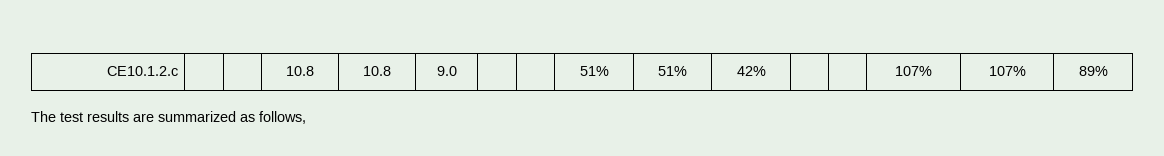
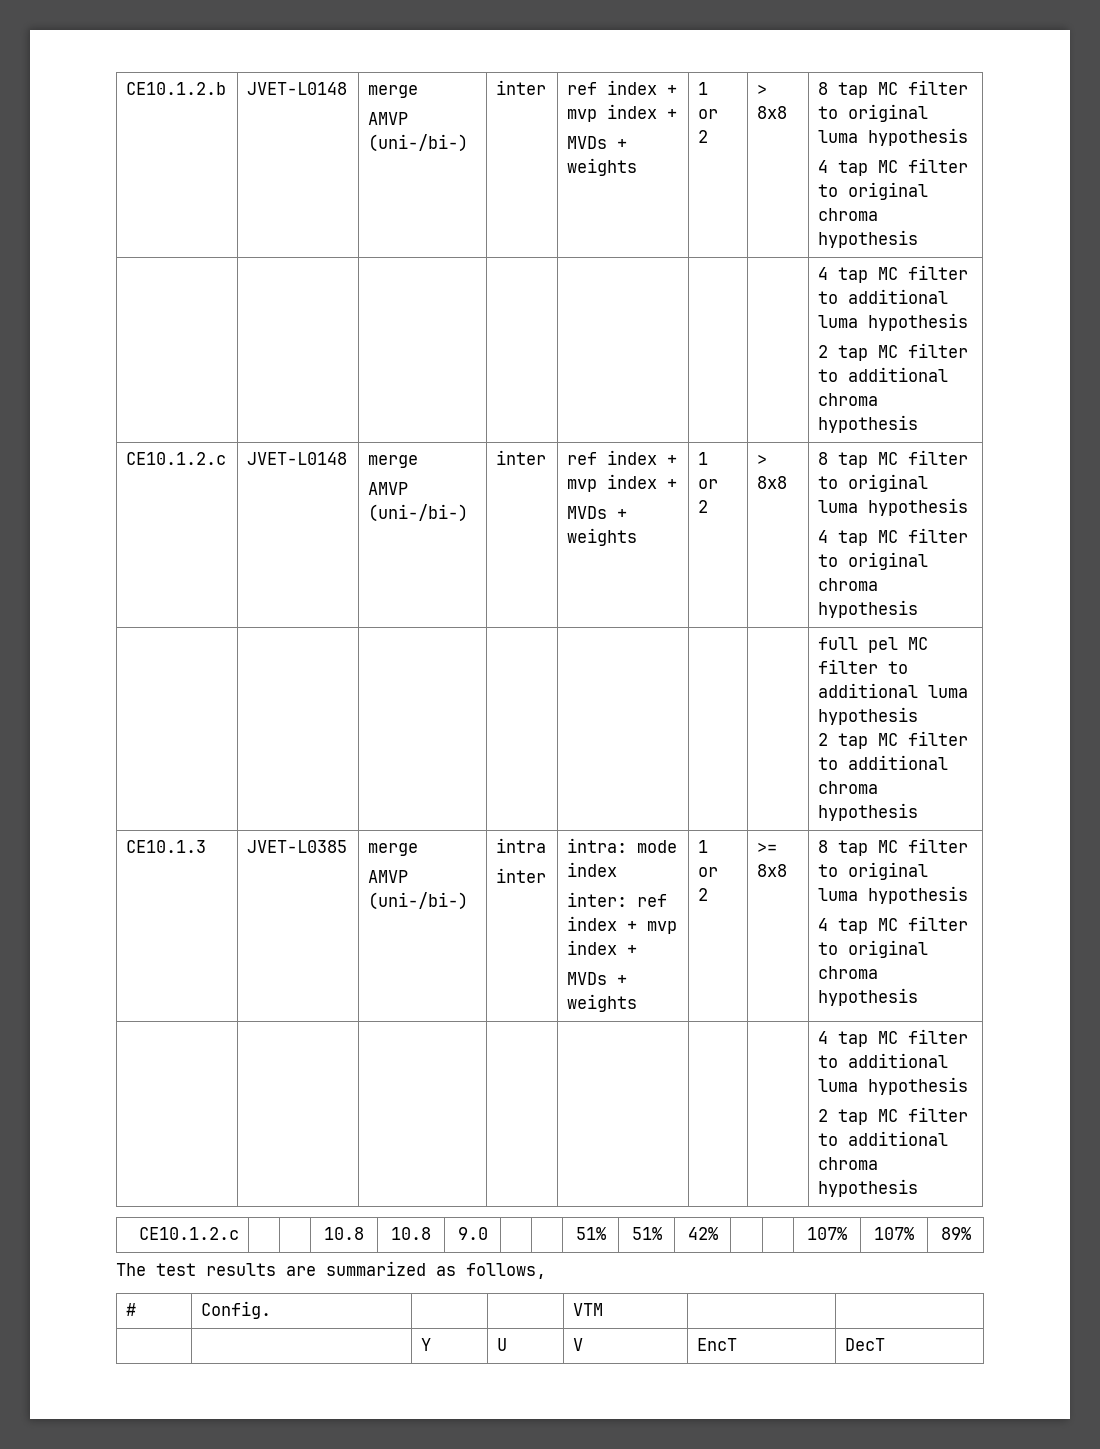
(106, 71) none -> [126,82,227,95] [247,82,348,95] [368,85,419,98] [368,112,409,125] [368,134,469,152] [496,80,547,95] [567,80,678,95] [567,104,678,122] [567,136,628,149] [567,158,638,176] [698,82,709,95] [698,109,719,119] [698,130,709,143] [757,84,768,95] [757,106,788,119] [818,80,969,98] [818,104,929,122] [818,128,969,146] [818,158,969,176] [818,182,929,200] [818,208,879,221] [818,230,919,248] [818,265,969,283] [818,289,949,304] [818,313,969,331] [818,343,969,361] [818,367,949,382] [818,393,879,406] [818,415,919,433] [126,452,227,465] [247,452,348,465] [368,455,419,468] [368,482,409,495] [368,504,469,522] [496,450,547,465] [567,450,678,465] [567,474,678,492] [567,506,628,519] [567,528,638,546] [698,452,709,465] [698,479,719,489] [698,500,709,513] [757,454,768,465] [757,476,788,489] [818,450,969,468] [818,474,929,492] [818,498,969,516] [818,528,969,546] [818,552,929,570] [818,578,879,591] [818,600,919,618] [818,637,929,653] [818,659,909,674] [818,683,969,698] [818,707,919,725] [818,731,969,749] [818,755,949,770] [818,781,879,794] [818,803,919,821] [126,840,207,853] [247,840,348,853] [368,843,419,856] [368,870,409,883] [368,892,469,910] [496,838,547,853] [496,868,547,883] [567,838,678,853] [567,862,618,877] [567,892,668,907] [567,916,678,934] [567,940,638,955] [567,972,628,985] [567,994,638,1012] [698,840,709,853] [698,867,719,877] [698,888,709,901] [757,842,778,853] [757,864,788,877] [818,838,969,856] [818,862,929,880] [818,886,969,904] [818,916,969,934] [818,940,929,958] [818,966,879,979] [818,988,919,1006] [818,1029,969,1047] [818,1053,949,1068] [818,1077,969,1095] [818,1107,969,1125] [818,1131,949,1146] [818,1157,879,1170] [818,1179,919,1197] CE10.1.2.b | JVET-L0148 | merge // AMVP (uni-/bi-) | inter | ref index + mvp index + // MVDs + weights | 1 or 2 | > 8x8 | 8 tap MC filter to original luma hypothesis // 4 tap MC filter to original chroma hypothesis // | | | | | | | 4 tap MC filter to additional luma hypothesis // 2 tap MC filter to additional chroma hypothesis // CE10.1.2.c | JVET-L0148 | merge // AMVP (uni-/bi-) | inter | ref index + mvp index + // MVDs + weights | 1 or 2 | > 8x8 | 8 tap MC filter to original luma hypothesis // 4 tap MC filter to original chroma hypothesis // | | | | | | | full pel MC filter to additional luma hypothesis // 2 tap MC filter to additional chroma hypothesis // CE10.1.3 | JVET-L0385 | merge // AMVP (uni-/bi-) | intra // inter | intra: mode index // inter: ref index + mvp index + // MVDs + weights | 1 or 2 | >= 8x8 | 8 tap MC filter to original luma hypothesis // 4 tap MC filter to original chroma hypothesis // | | | | | | | 4 tap MC filter to additional luma hypothesis // 2 tap MC filter to additional chroma hypothesis //
(306, 117) none -> [126,1303,137,1316] [201,1301,272,1319] [573,1303,604,1316] [421,1338,432,1351] [497,1338,508,1351] [573,1338,584,1351] [697,1338,738,1351] [845,1338,886,1351] // # | Config. | | | VTM | | // | | Y | U | V | EncT | DecT

